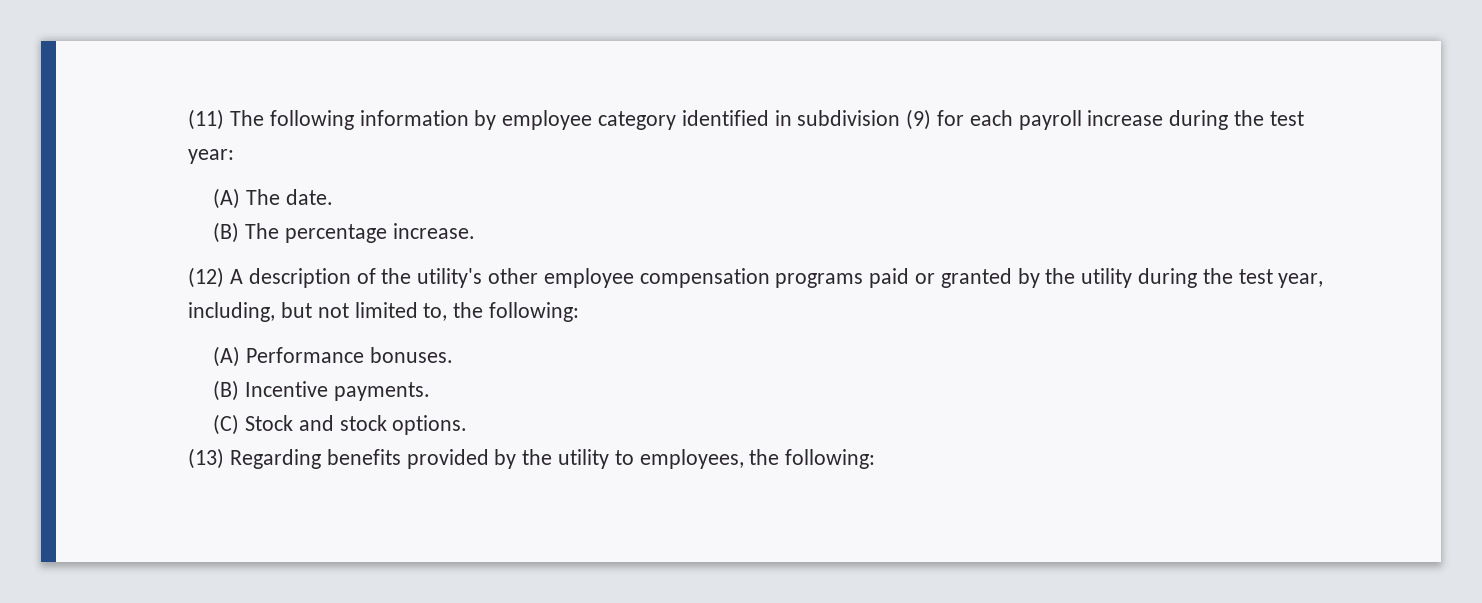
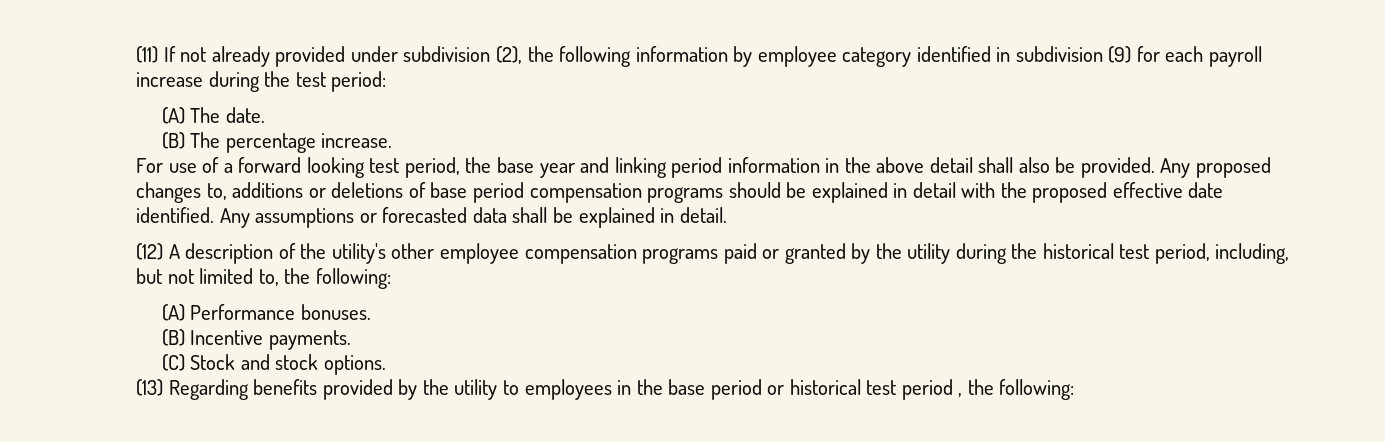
[229,110,264,126] The -> [163,46,554,67] If not already provided under subdivision (2), the
[188,149,235,164] year: -> [331,71,387,92] period:
(475, 231) none -> [136,157,1272,178] [136,182,1224,203] [136,207,727,228] // For use of a forward looking test period, the base year and linking period information in the above detail shall also be provided. Any proposed changes to, additions or deletions of base period compensation programs should be explained in detail with the proposed effective date identified. Any assumptions or forecasted data shall be explained in detail.
[1238,269,1324,288] test year, -> [1042,243,1210,264] historical test period,
[639,449,744,469] employees, -> [524,379,963,400] employees in the base period or historical test period ,

